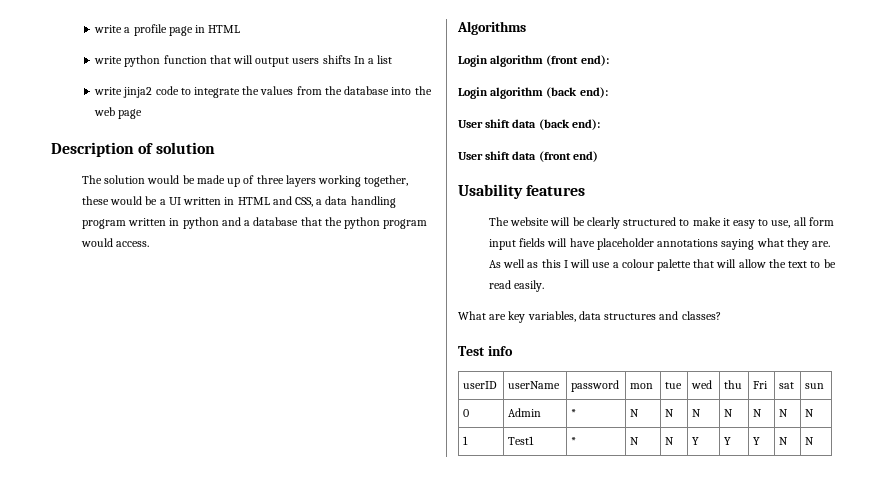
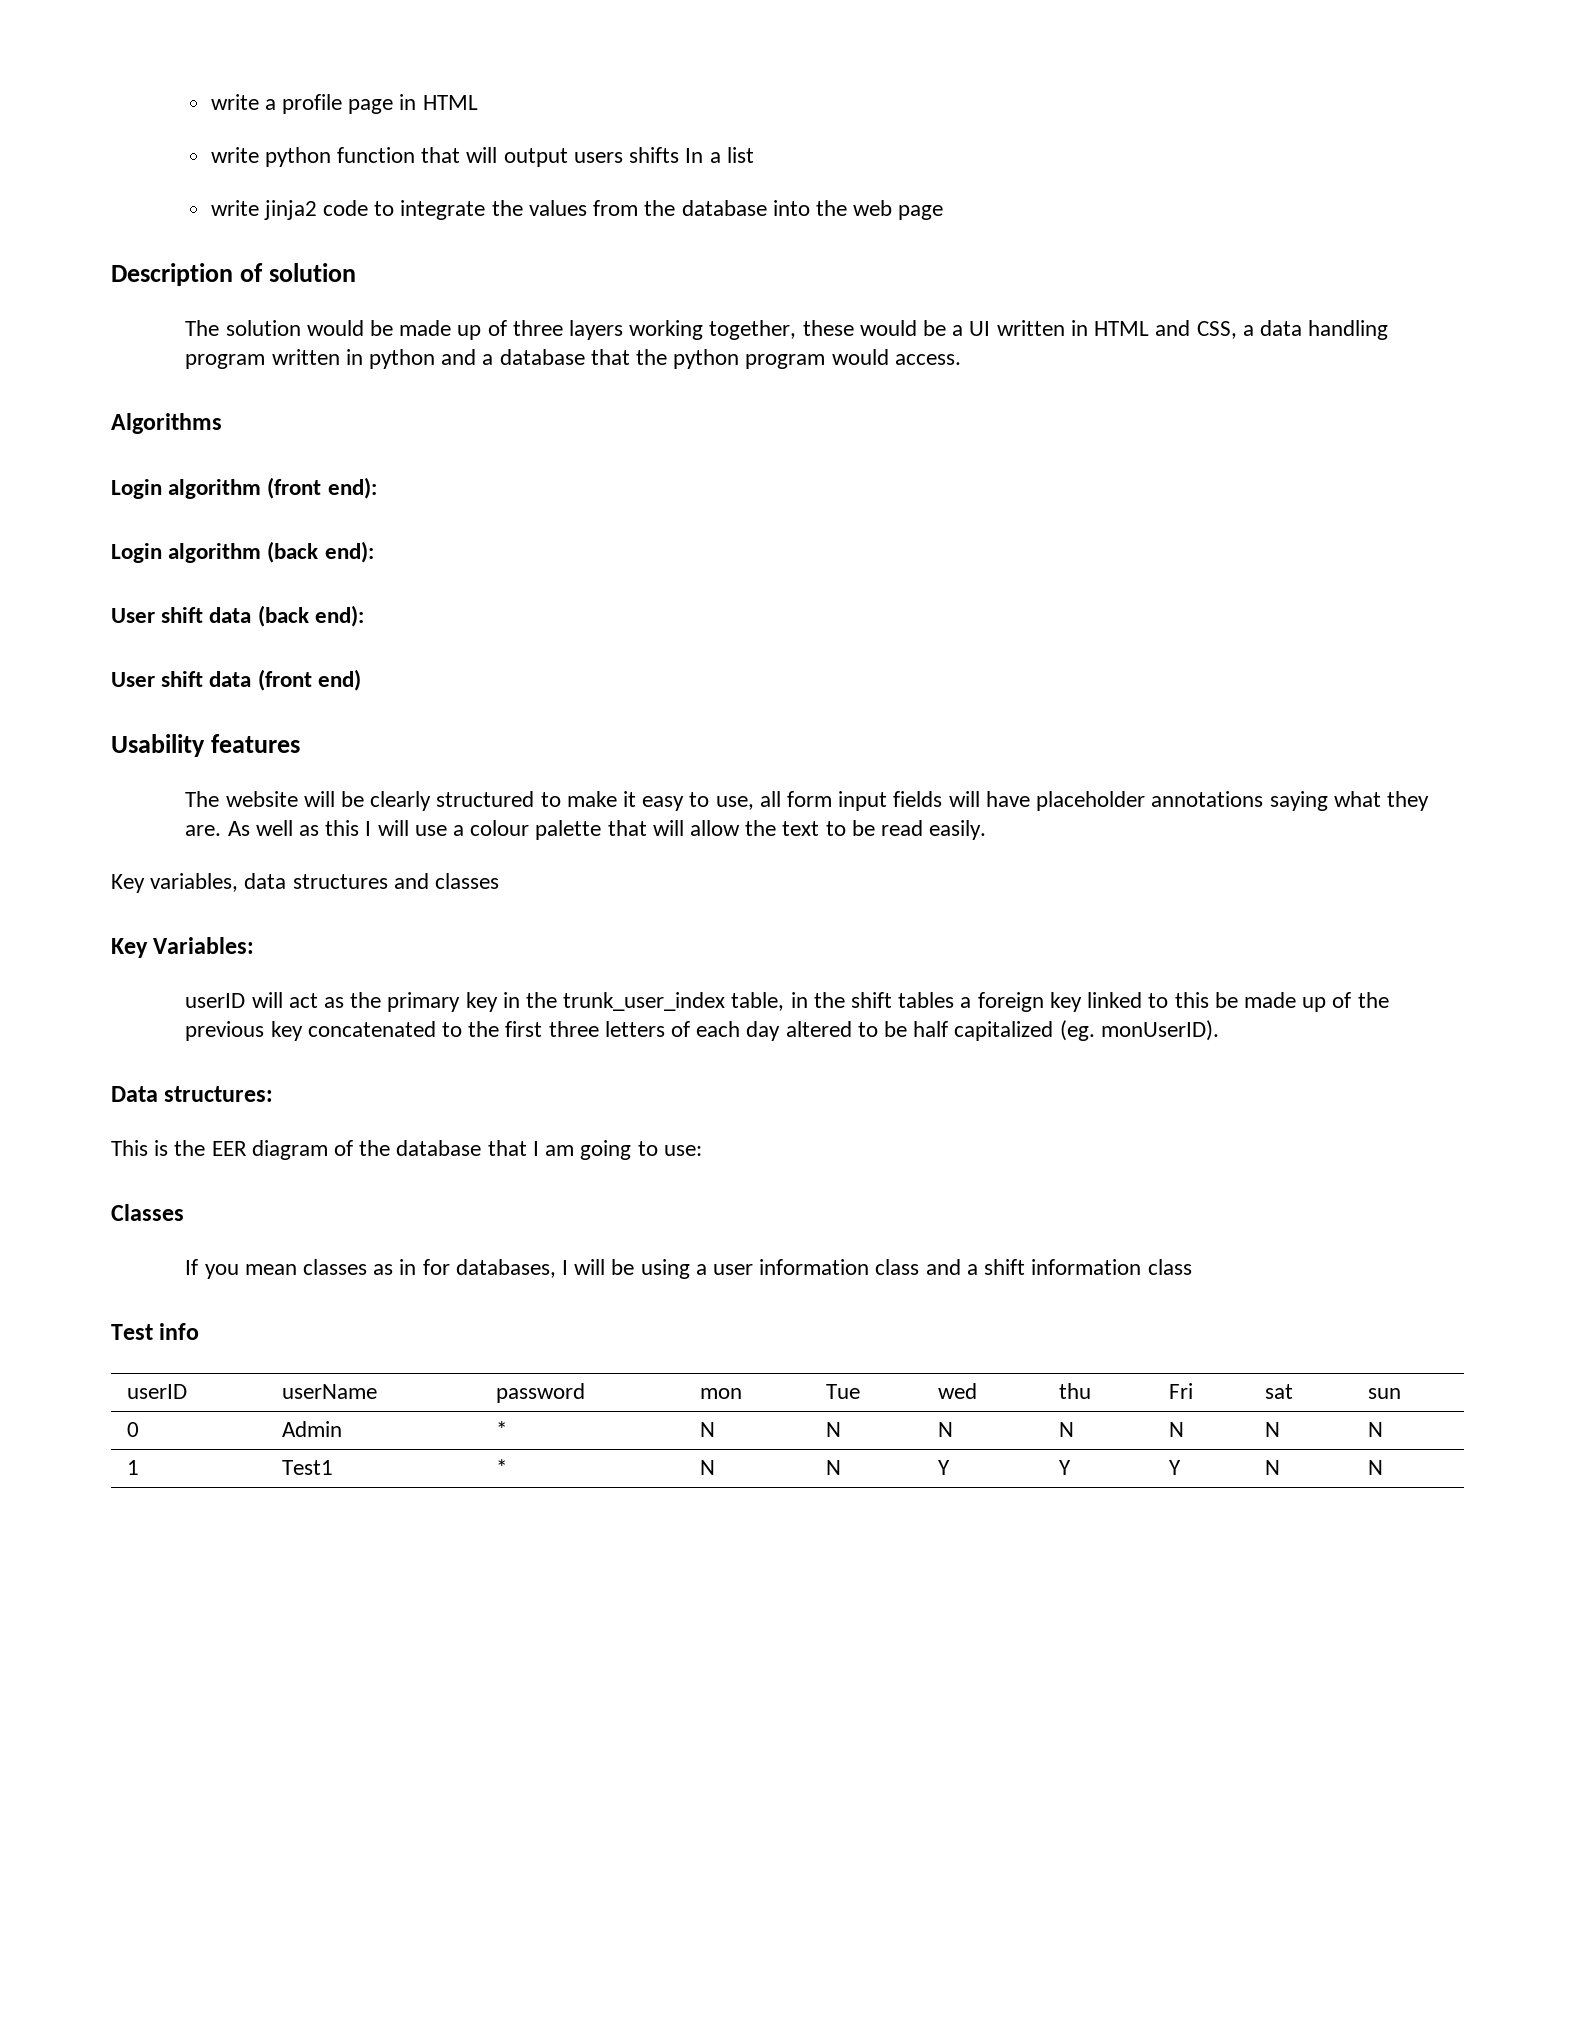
[458,311,526,323] What are key -> [111,874,145,893] Key
[681,311,721,320] classes? -> [435,873,500,889] [111,937,255,958] [185,992,1389,1012] [185,1020,1219,1041] [111,1086,274,1102] [111,1140,702,1160] [111,1204,184,1221] [185,1259,1192,1279] classes // Key Variables: // userID will act as the primary key in the trunk_user_index table, in the shift tables a foreign key linked to this be made up of the previous key concatenated to the first three letters of each day altered to be half capitalized (eg. monUserID). // Data structures: // This is the EER diagram of the database that I am going to use: // Classes // If you mean classes as in for databases, I will be using a user information class and a shift information class
[665,382,683,389] tue -> [826,1384,861,1399] Tue

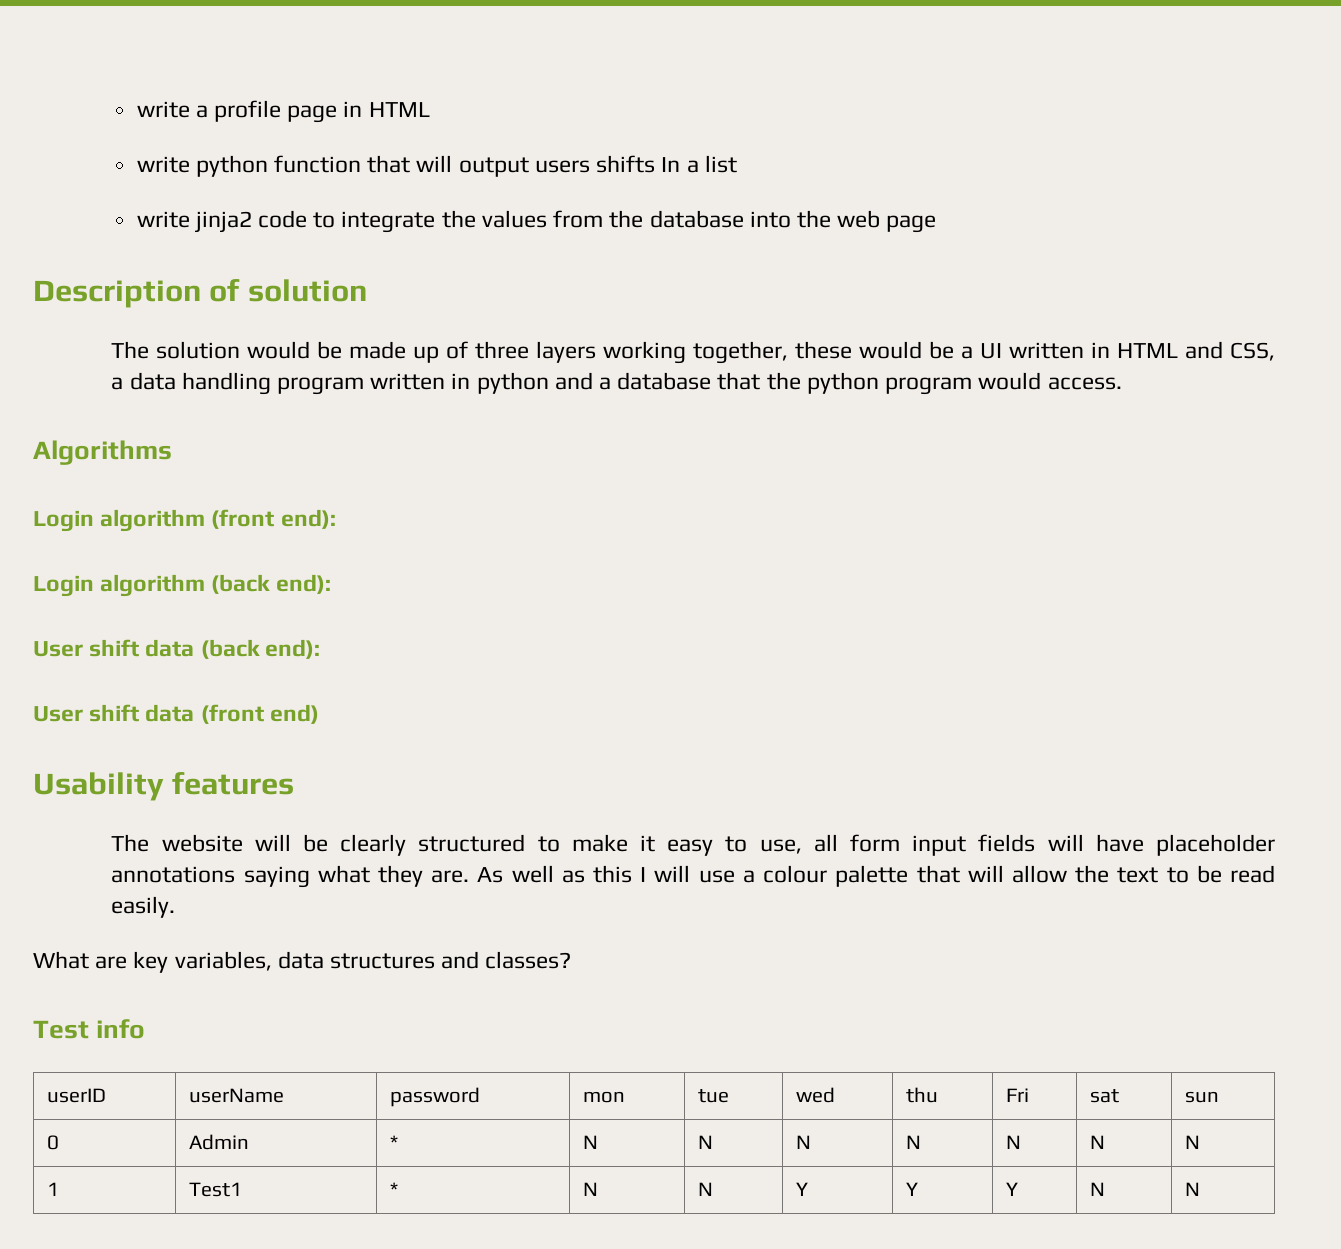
[111,874,145,893] Key -> [33,951,169,973] What are key
[435,873,500,889] [111,937,255,958] [185,992,1389,1012] [185,1020,1219,1041] [111,1086,274,1102] [111,1140,702,1160] [111,1204,184,1221] [185,1259,1192,1279] classes // Key Variables: // userID will act as the primary key in the trunk_user_index table, in the shift tables a foreign key linked to this be made up of the previous key concatenated to the first three letters of each day altered to be half capitalized (eg. monUserID). // Data structures: // This is the EER diagram of the database that I am going to use: // Classes // If you mean classes as in for databases, I will be using a user information class and a shift information class -> [485,951,572,969] classes?
[826,1384,861,1399] Tue -> [698,1089,730,1103] tue

